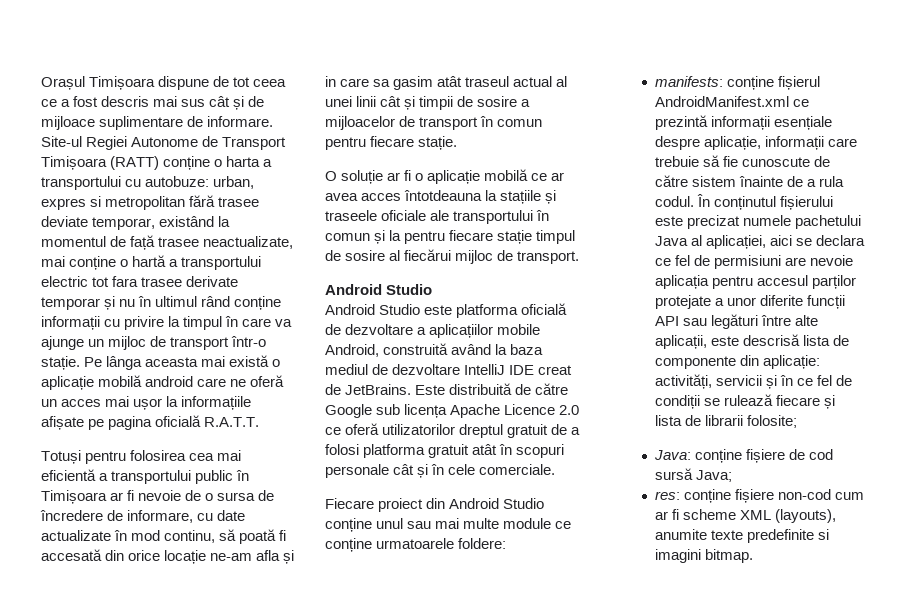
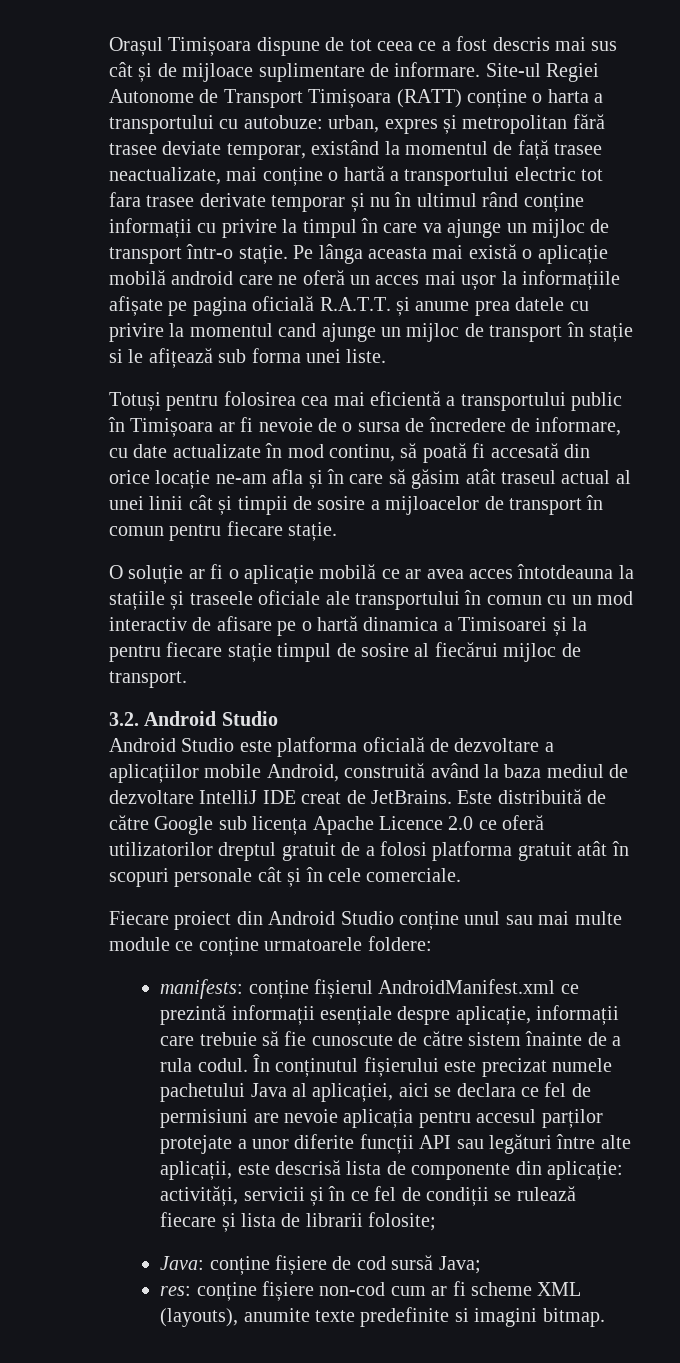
[90,196,102,207] si -> [443,115,457,134] și
(260, 422) none -> [396,297,589,316] [109,322,633,342] [109,348,387,368] și anume prea datele cu privire la momentul cand ajunge un mijloc de transport în stație si le afițează sub forma unei liste.
[325,76,434,90] in care sa gasim -> [327,469,461,489] în care să găsim
(370, 237) none -> [547,591,633,605] [109,616,548,636] cu un mod interactiv de afisare pe o hartă dinamica a Timisoarei
(580, 257) none -> [109,712,139,726] 3.2.

